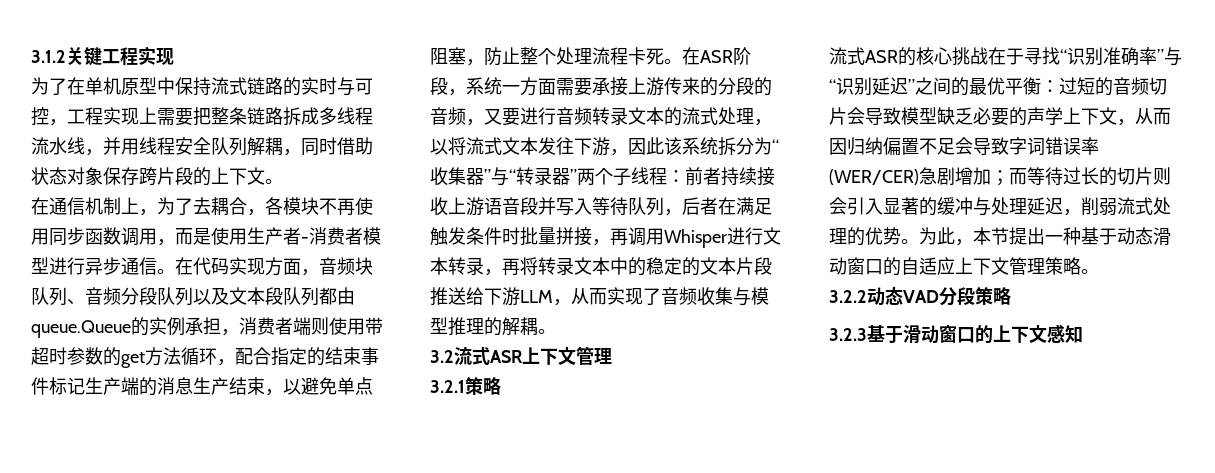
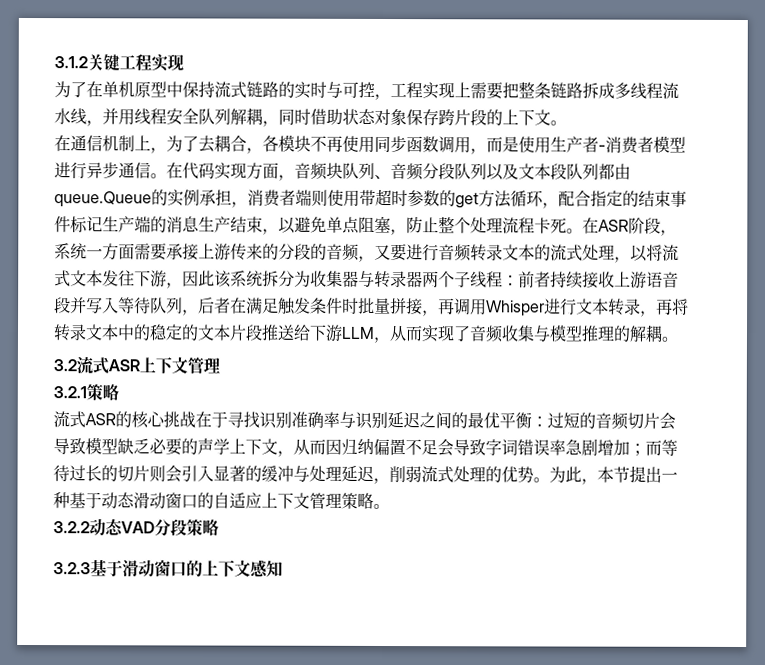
[772,139,779,153] [430,167,577,186] “收集器”与“转录器” -> [310,270,423,289] 收集器与转录器
[1060,49,1067,63] “ -> (260, 420) none
[1157,47,1182,66] [829,79,836,93] ”与“ -> [339,411,356,428] 与
[908,79,915,93] ” -> (420, 420) none
[829,169,919,185] (WER/CER) -> (566, 447) none

